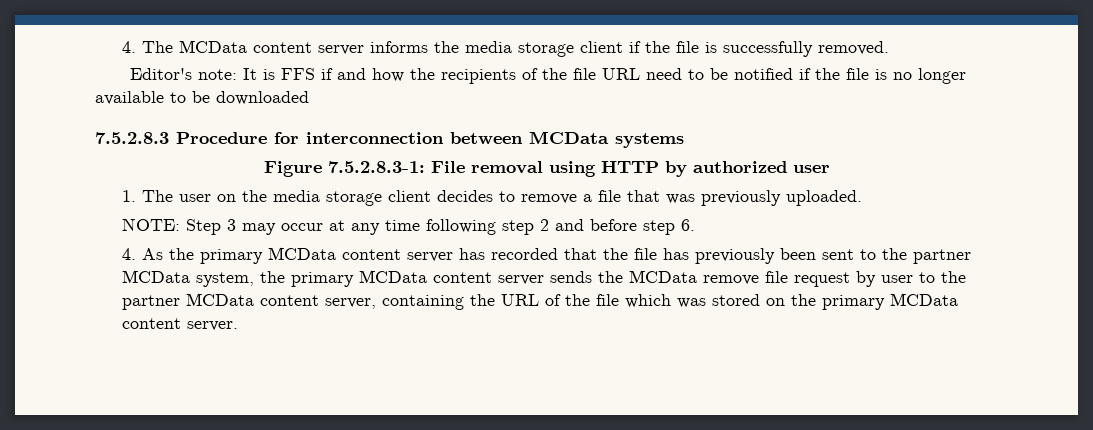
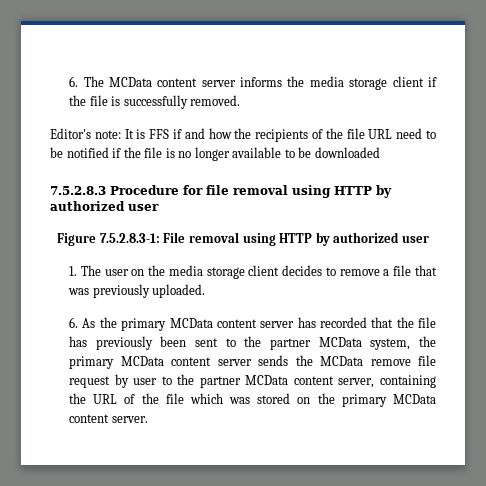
[122,41,137,53] 4. -> [69,76,79,87] 6.
[306,131,684,148] interconnection between MCData systems -> [206,185,392,198] [50,201,159,211] file removal using HTTP by authorized user
[122,218,696,235] [122,248,137,260] NOTE: Step 3 may occur at any time following step 2 and before step 6. // 4. -> [69,317,79,328] 6.

